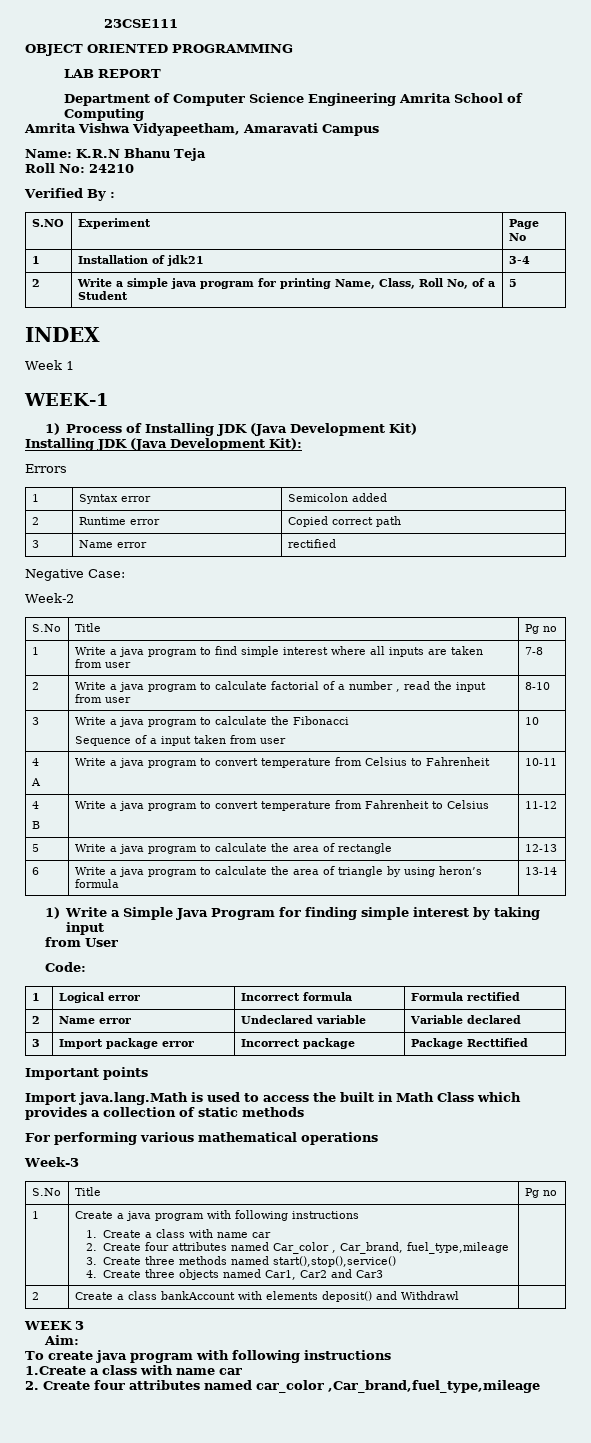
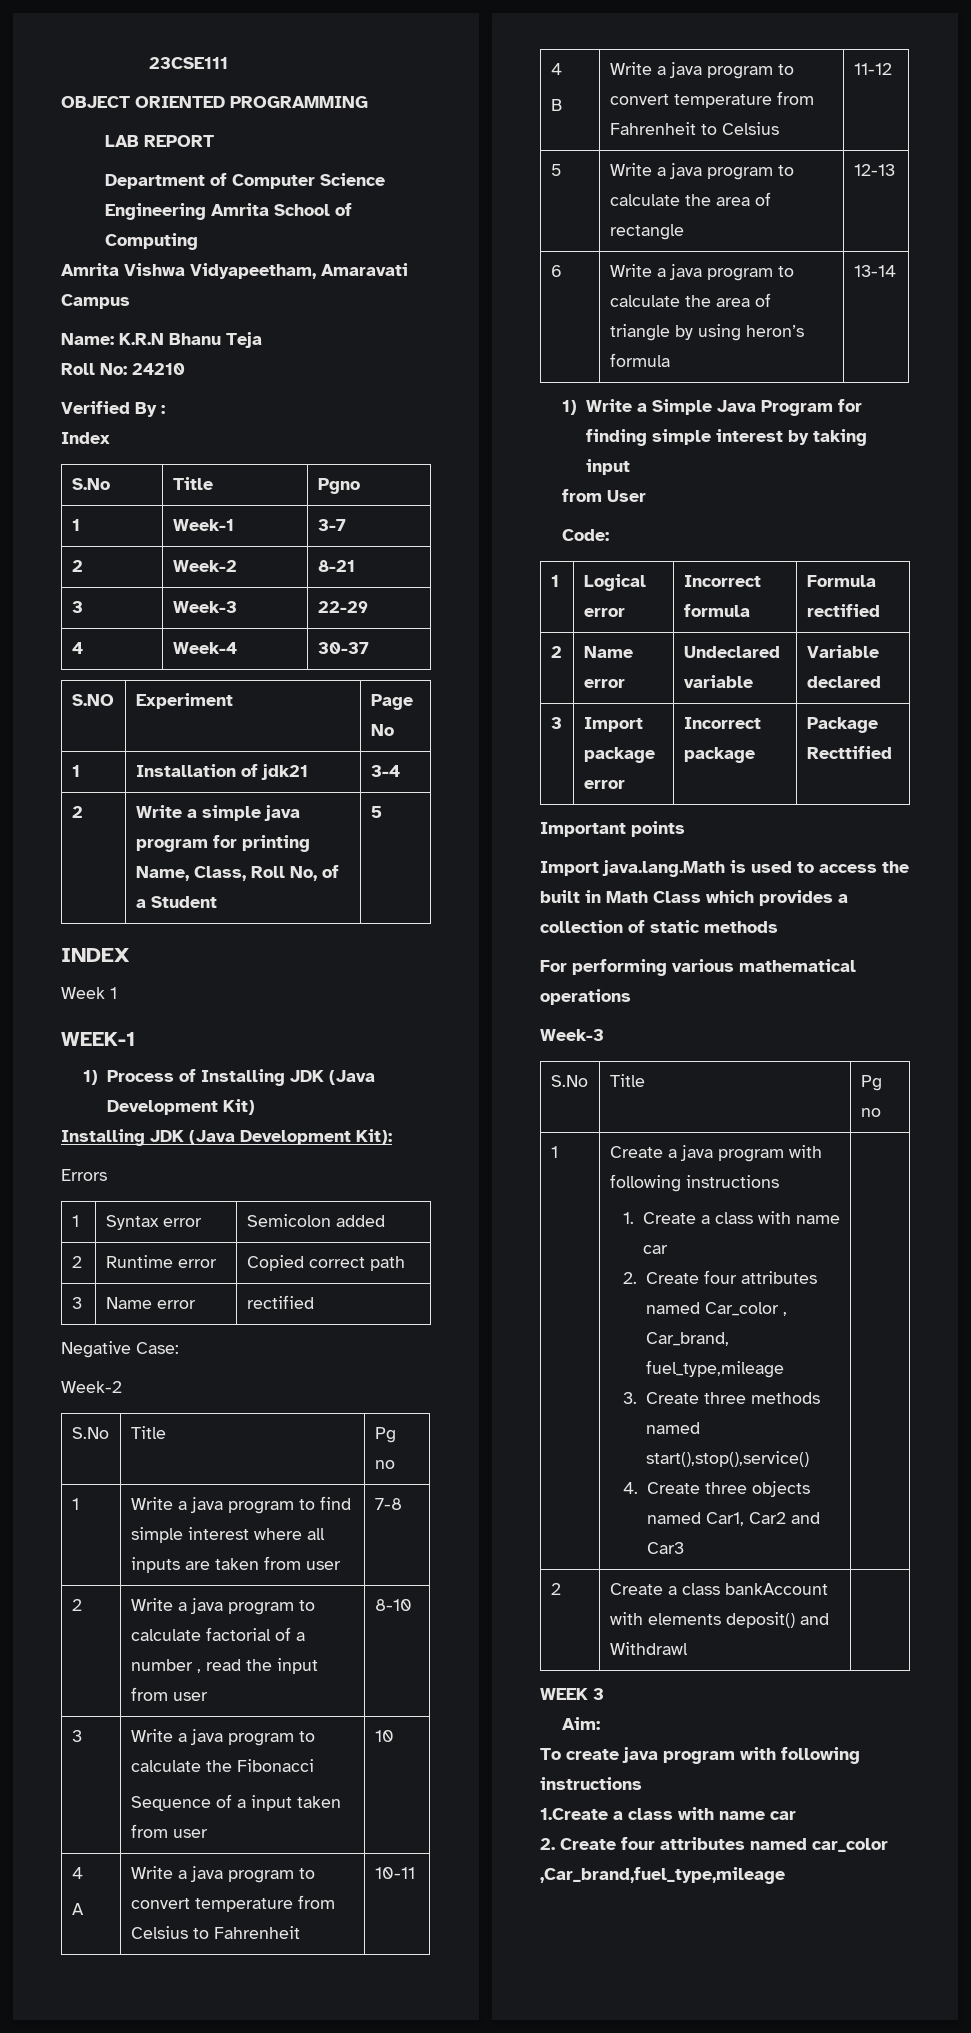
(115, 195) none -> [61,432,110,444] [71,478,110,490] [172,477,213,490] [317,478,360,494] [71,519,80,531] [172,519,234,531] [317,519,346,531] [71,560,83,572] [172,560,237,572] [317,560,355,572] [71,601,83,613] [172,601,237,613] [317,601,368,613] [71,642,83,654] [172,642,237,654] [317,642,369,654] // Index // S.No | Title | Pgno // 1 | Week-1 | 3-7 // 2 | Week-2 | 8-21 // 3 | Week-3 | 22-29 // 4 | Week-4 | 30-37

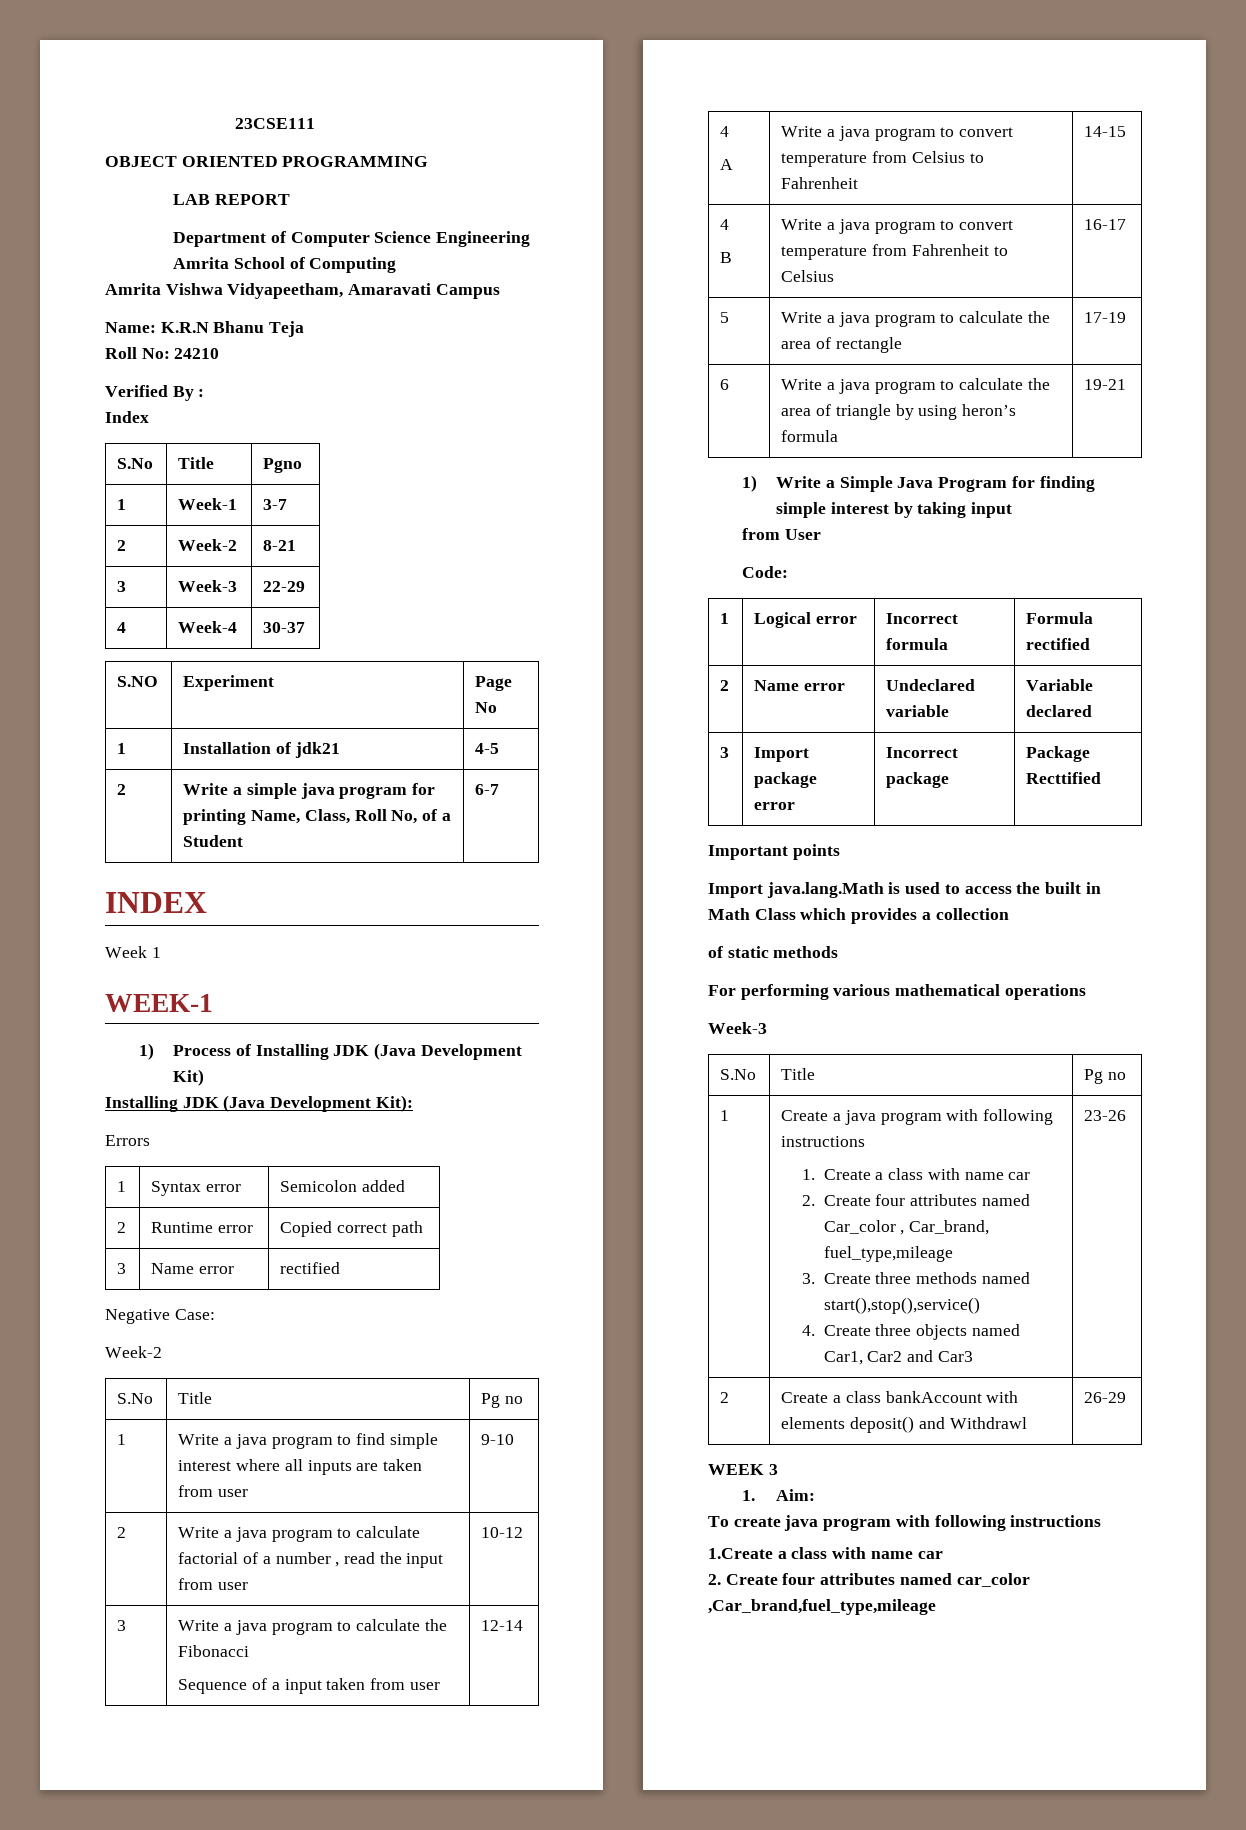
[370,765,400,777] 3-4 -> [475,743,500,754] 4-5
[370,806,382,818] 5 -> [475,784,500,795] 6-7
[374,1498,402,1510] 7-8 -> [481,1434,515,1445] 9-10
[374,1599,412,1611] 8-10 -> [481,1527,524,1538] 10-12
[374,1730,394,1742] 10 -> [481,1620,524,1631] 12-14
[374,1867,415,1879] 10-11 -> [1084,126,1127,137] 14-15
[853,63,892,75] 11-12 -> [1084,219,1127,230] 16-17
[853,164,895,176] 12-13 -> [1084,312,1127,323] 17-19
[853,265,896,277] 13-14 -> [1084,379,1127,390] 19-21
(623, 926) none -> (1009, 914) //
(684, 1548) none -> [1084,1110,1127,1121] 23-26
(688, 1648) none -> [1084,1392,1127,1403] 26-29
(604, 1694) none -> [742,1490,756,1501] 1.

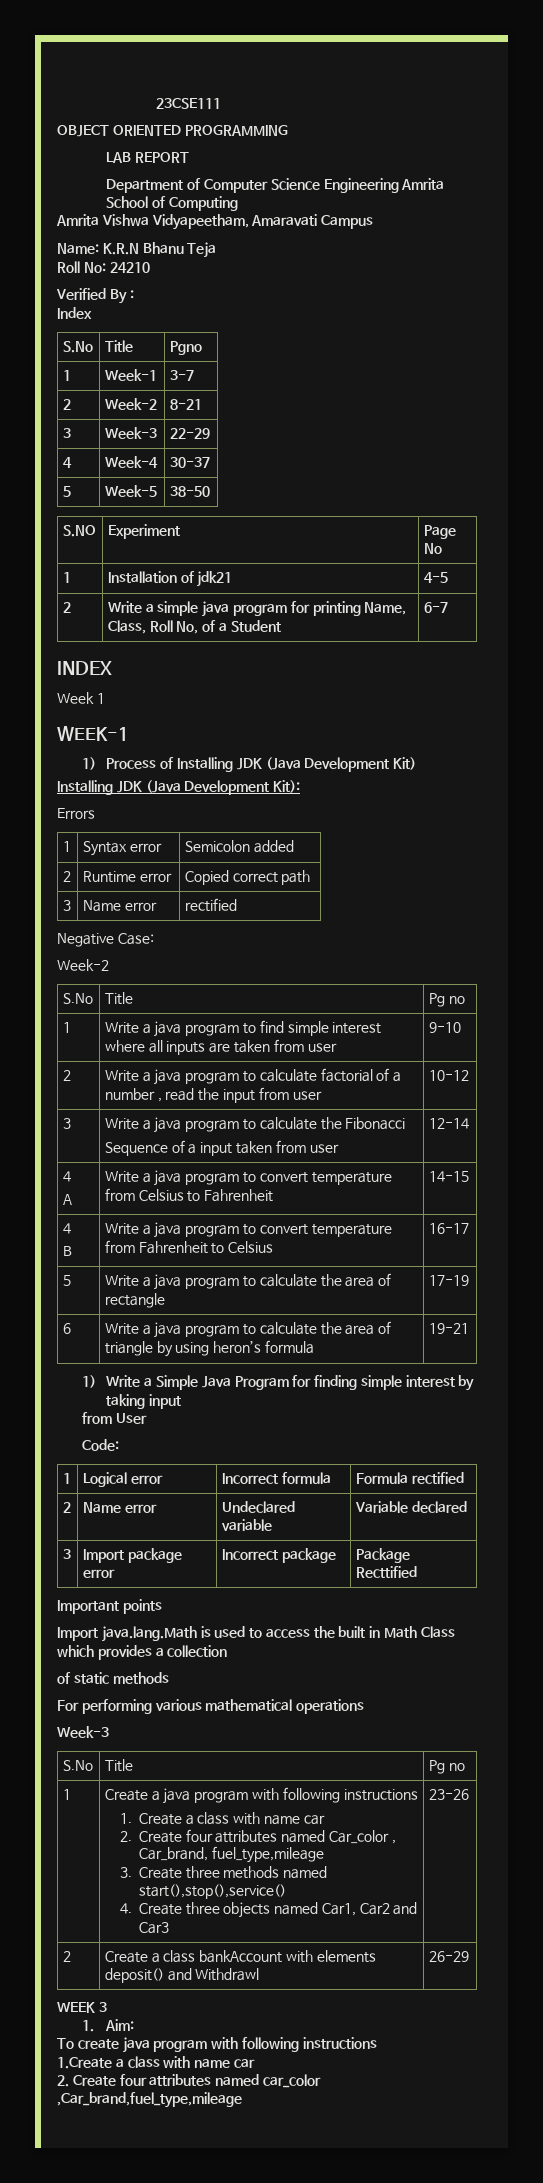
(306, 627) none -> [62,486,71,497] [104,485,157,497] [169,486,210,497] // 5 | Week-5 | 38-50

